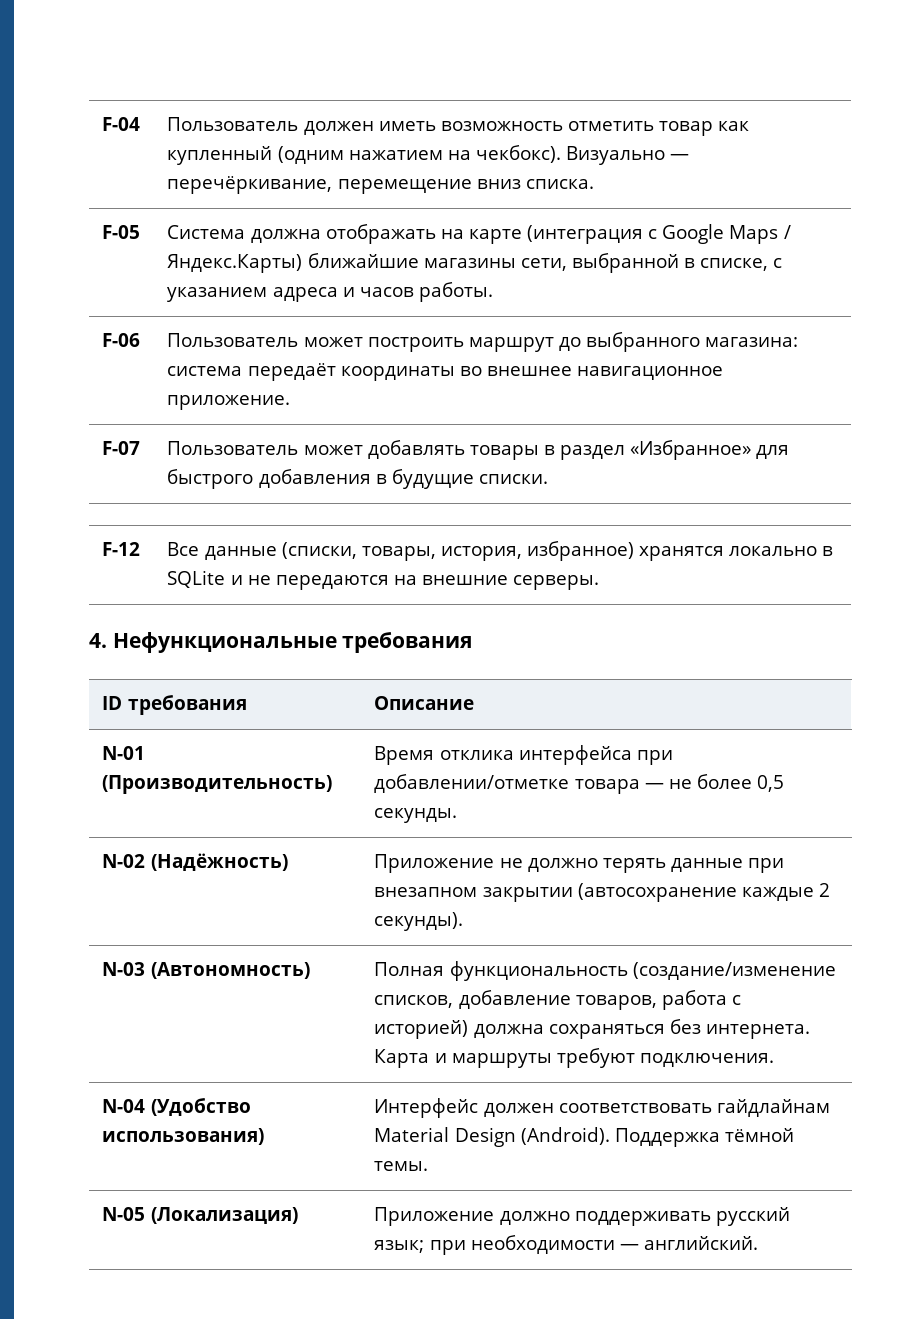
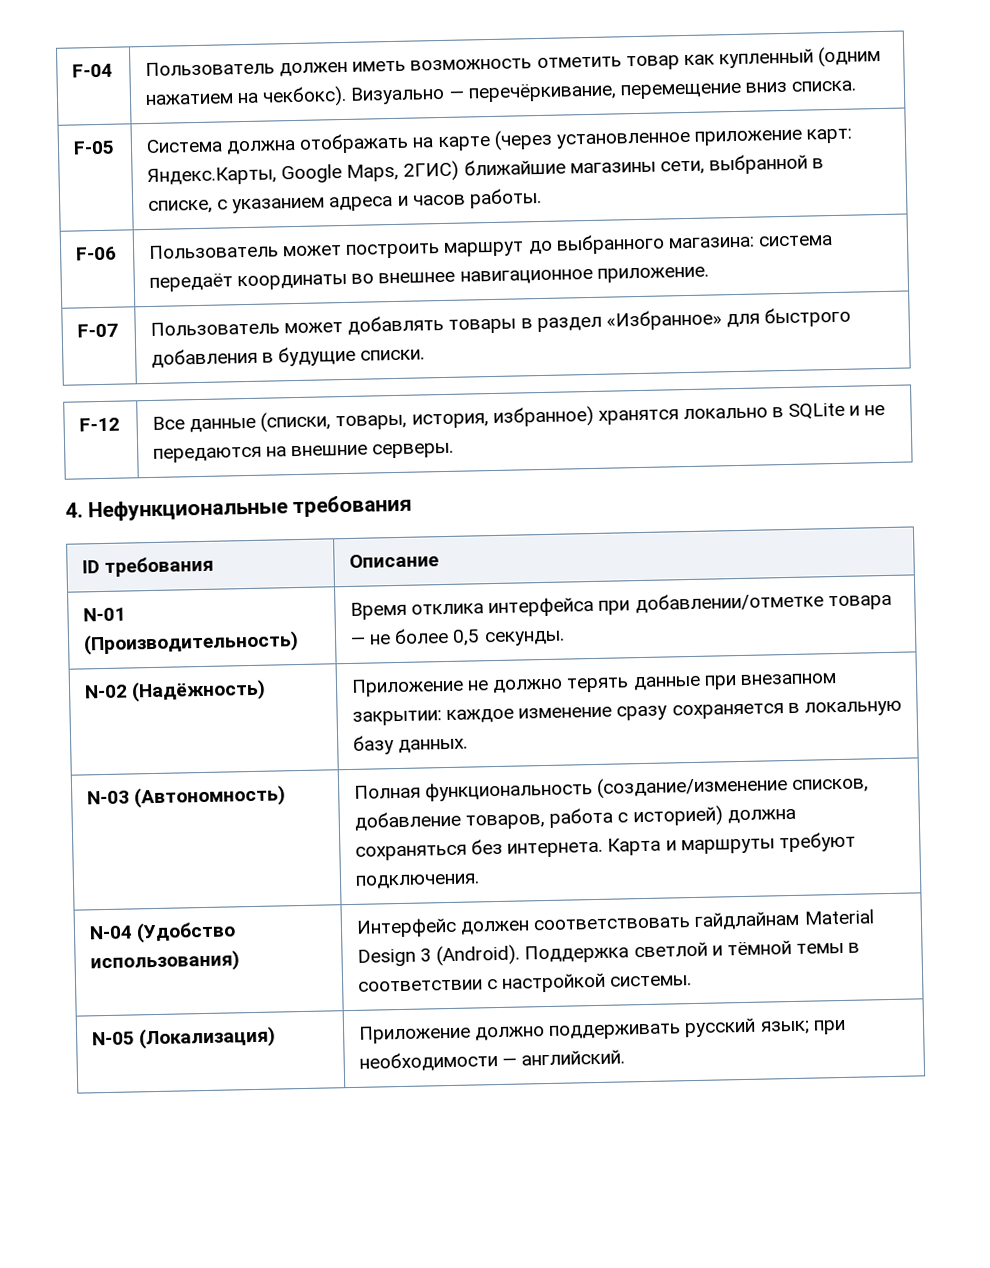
[527,224,791,244] [167,254,303,273] (интеграция с Google Maps / Яндекс.Карты) -> [493,128,854,151] [147,160,460,186] (через установленное приложение карт: Яндекс.Карты, Google Maps, 2ГИС)
[482,883,830,902] [374,912,464,931] закрытии (автосохранение каждые 2 секунды). -> [352,700,902,726] [353,735,469,755] закрытии: каждое изменение сразу сохраняется в локальную базу данных.
(516, 1137) none -> [420,948,433,962] 3
[724,1128,794,1142] [374,1161,429,1171] тёмной темы. -> [633,940,861,958] [358,972,693,993] светлой и тёмной темы в соответствии с настройкой системы.

